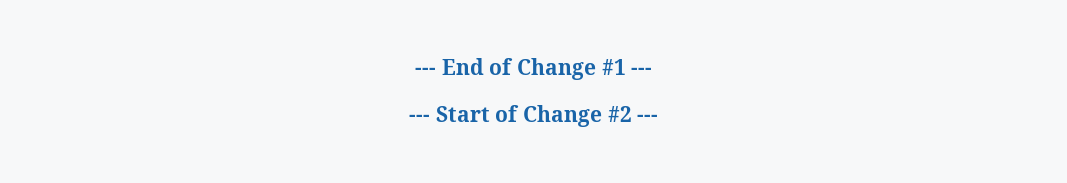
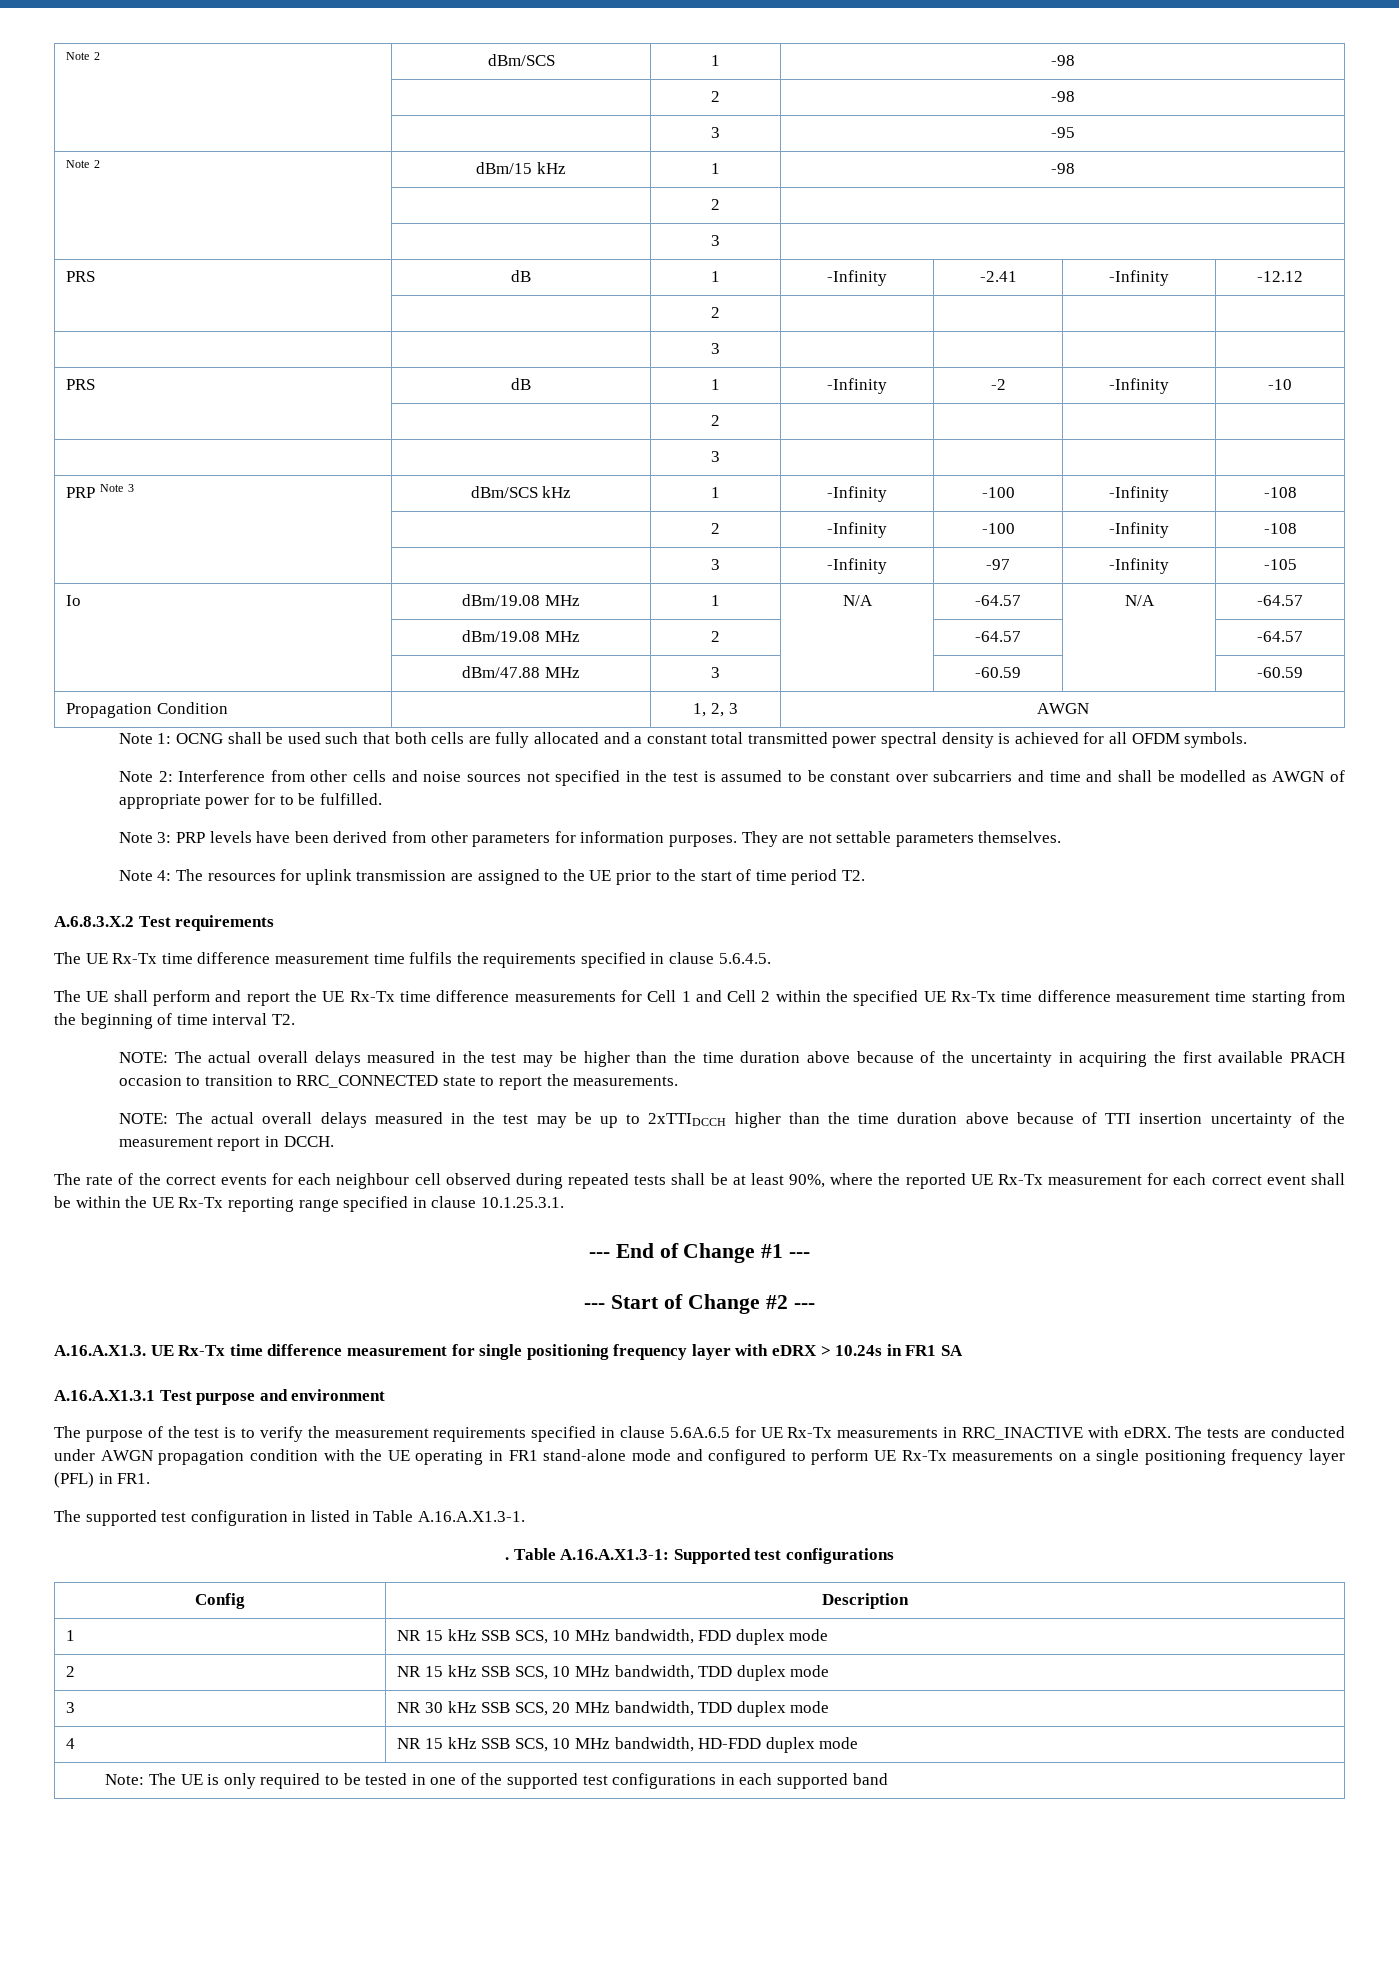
(414, 71) none -> [66,52,101,60] [487,54,555,66] [711,55,720,66] [1050,55,1075,66] [711,91,720,102] [1050,91,1075,102] [711,127,720,138] [1050,127,1075,138] [66,160,101,168] [476,162,566,174] [711,163,720,174] [1050,163,1075,174] [711,199,720,210] [711,235,720,246] [66,271,96,282] [511,270,531,282] [711,271,720,282] [827,270,887,286] [979,271,1017,282] [1109,270,1169,286] [1257,271,1303,282] [711,307,720,318] [711,343,720,354] [66,379,96,390] [511,378,531,390] [711,379,720,390] [827,378,887,394] [990,379,1006,390] [1109,378,1169,394] [1268,379,1292,390] [711,415,720,426] [711,451,720,462] [66,484,134,498] [470,486,572,498] [711,487,720,498] [827,486,887,502] [981,487,1015,498] [1109,486,1169,502] [1263,487,1297,498] [711,523,720,534] [827,522,887,538] [981,523,1015,534] [1109,522,1169,538] [1263,523,1297,534] [711,559,720,570] [827,558,887,574] [986,559,1010,570] [1109,558,1169,574] [1263,559,1297,570] [66,595,82,606] [462,594,580,606] [711,595,720,606] [842,595,873,606] [975,595,1021,606] [1124,595,1155,606] [1257,595,1303,606] [462,630,580,642] [711,631,720,642] [975,631,1021,642] [1257,631,1303,642] [462,666,580,678] [711,667,720,678] [975,667,1021,678] [1257,667,1303,678] [66,702,229,718] [693,703,738,717] [1036,703,1089,714] [118,732,1248,748] [118,770,1346,786] [118,793,382,809] [118,831,1062,847] [118,869,866,885] [54,915,275,931] [54,952,771,968] [54,990,1345,1006] [54,1013,295,1029] [118,1051,1345,1067] [118,1074,679,1090] [118,1112,1345,1128] [118,1136,334,1151] [54,1173,1346,1189] [54,1196,564,1212] Note 2 | dBm/SCS | 1 | -98 // | | 2 | -98 // | | 3 | -95 // Note 2 | dBm/15 kHz | 1 | -98 // | | 2 | // | | 3 | // PRS | dB | 1 | -Infinity | -2.41 | -Infinity | -12.12 // | | 2 | | | | // | | 3 | | | | // PRS | dB | 1 | -Infinity | -2 | -Infinity | -10 // | | 2 | | | | // | | 3 | | | | // PRP Note 3 | dBm/SCS kHz | 1 | -Infinity | -100 | -Infinity | -108 // | | 2 | -Infinity | -100 | -Infinity | -108 // | | 3 | -Infinity | -97 | -Infinity | -105 // Io | dBm/19.08 MHz | 1 | N/A | -64.57 | N/A | -64.57 // | dBm/19.08 MHz | 2 | | -64.57 | | -64.57 // | dBm/47.88 MHz | 3 | | -60.59 | | -60.59 // Propagation Condition | | 1, 2, 3 | AWGN // Note 1: OCNG shall be used such that both cells are fully allocated and a constant total transmitted power spectral density is achieved for all OFDM symbols. // Note 2: Interference from other cells and noise sources not specified in the test is assumed to be constant over subcarriers and time and shall be modelled as AWGN of appropriate power for to be fulfilled. // Note 3: PRP levels have been derived from other parameters for information purposes. They are not settable parameters themselves. // Note 4: The resources for uplink transmission are assigned to the UE prior to the start of time period T2. // A.6.8.3.X.2 Test requirements // The UE Rx-Tx time difference measurement time fulfils the requirements specified in clause 5.6.4.5. // The UE shall perform and report the UE Rx-Tx time difference measurements for Cell 1 and Cell 2 within the specified UE Rx-Tx time difference measurement time starting from the beginning of time interval T2. // NOTE: The actual overall delays measured in the test may be higher than the time duration above because of the uncertainty in acquiring the first available PRACH occasion to transition to RRC_CONNECTED state to report the measurements. // NOTE: The actual overall delays measured in the test may be up to 2xTTIDCCH higher than the time duration above because of TTI insertion uncertainty of the measurement report in DCCH. // The rate of the correct events for each neighbour cell observed during repeated tests shall be at least 90%, where the reported UE Rx-Tx measurement for each correct event shall be within the UE Rx-Tx reporting range specified in clause 10.1.25.3.1. //
(659, 118) none -> [54,1344,964,1360] [54,1389,386,1405] [54,1426,1345,1442] [54,1449,1345,1465] [54,1472,151,1488] [54,1510,525,1526] [505,1548,894,1564] [195,1593,245,1609] [822,1593,909,1609] [66,1630,76,1641] [397,1629,829,1645] [66,1666,76,1677] [397,1665,830,1681] [66,1702,76,1713] [397,1701,830,1717] [66,1738,76,1749] [397,1737,859,1753] [105,1773,888,1789] // A.16.A.X1.3. UE Rx-Tx time difference measurement for single positioning frequency layer with eDRX > 10.24s in FR1 SA // A.16.A.X1.3.1 Test purpose and environment // The purpose of the test is to verify the measurement requirements specified in clause 5.6A.6.5 for UE Rx-Tx measurements in RRC_INACTIVE with eDRX. The tests are conducted under AWGN propagation condition with the UE operating in FR1 stand-alone mode and configured to perform UE Rx-Tx measurements on a single positioning frequency layer (PFL) in FR1. // The supported test configuration in listed in Table A.16.A.X1.3-1. // . Table A.16.A.X1.3-1: Supported test configurations // Config | Description // 1 | NR 15 kHz SSB SCS, 10 MHz bandwidth, FDD duplex mode // 2 | NR 15 kHz SSB SCS, 10 MHz bandwidth, TDD duplex mode // 3 | NR 30 kHz SSB SCS, 20 MHz bandwidth, TDD duplex mode // 4 | NR 15 kHz SSB SCS, 10 MHz bandwidth, HD-FDD duplex mode // Note: The UE is only required to be tested in one of the supported test configurations in each supported band

